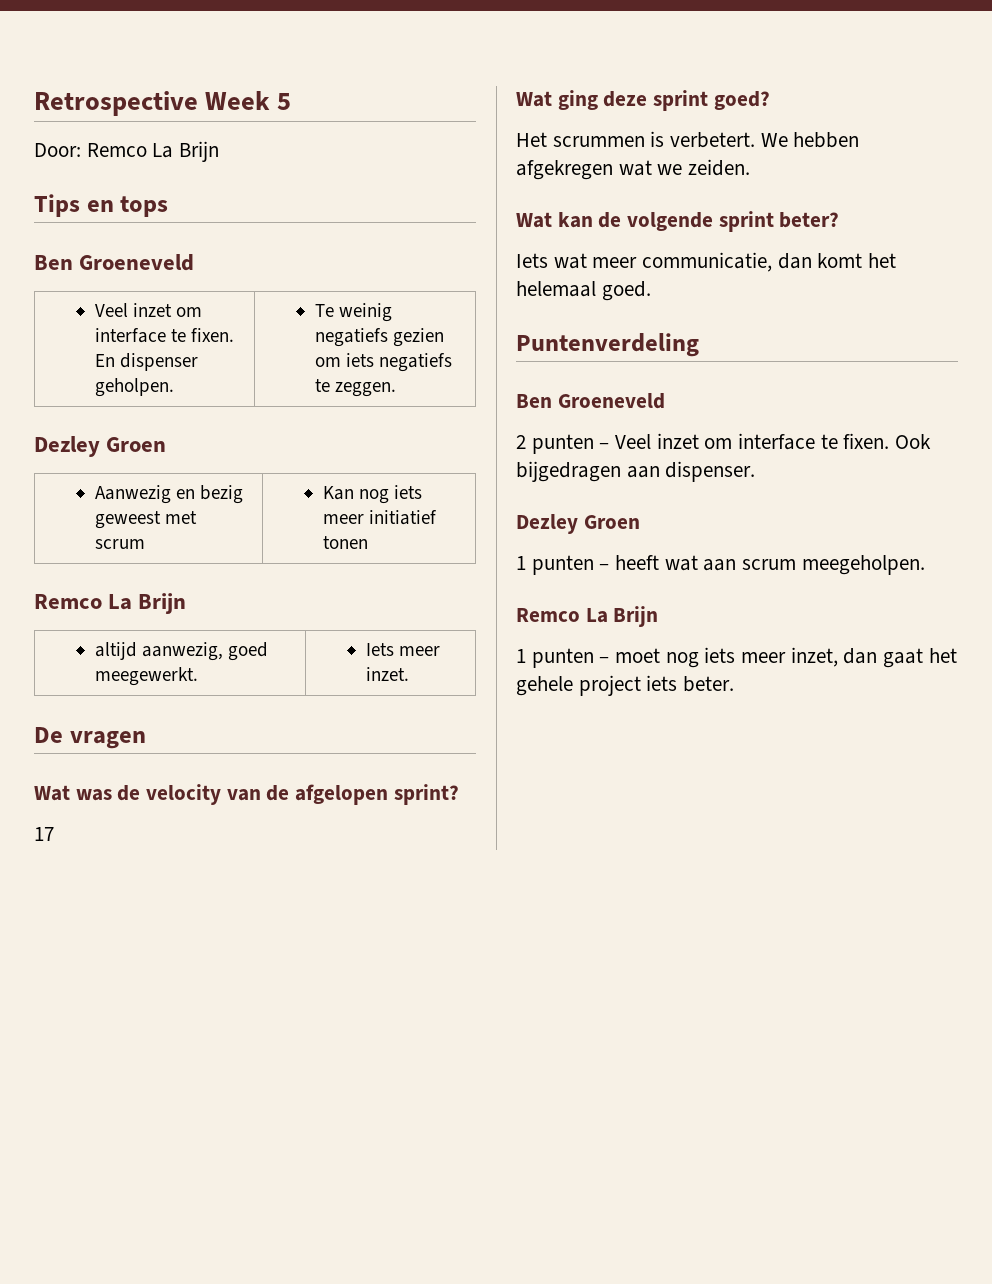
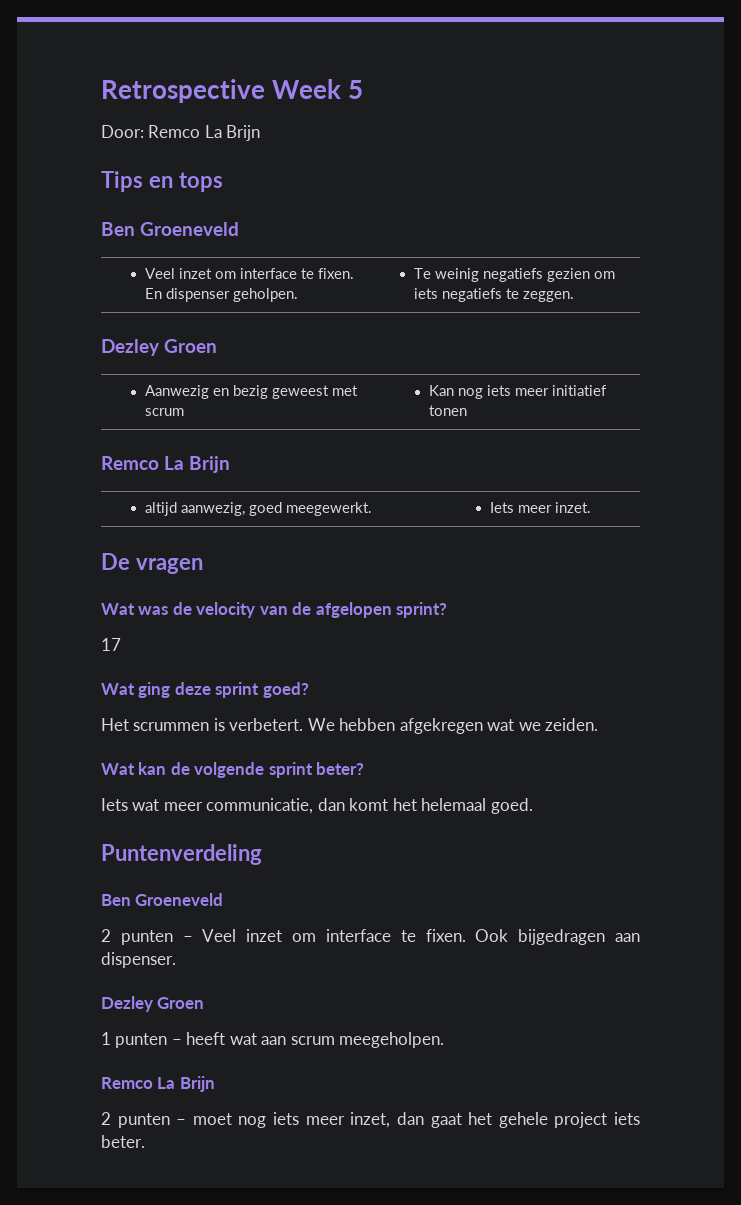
[516,649,526,663] 1 -> [101,1112,111,1125] 2

